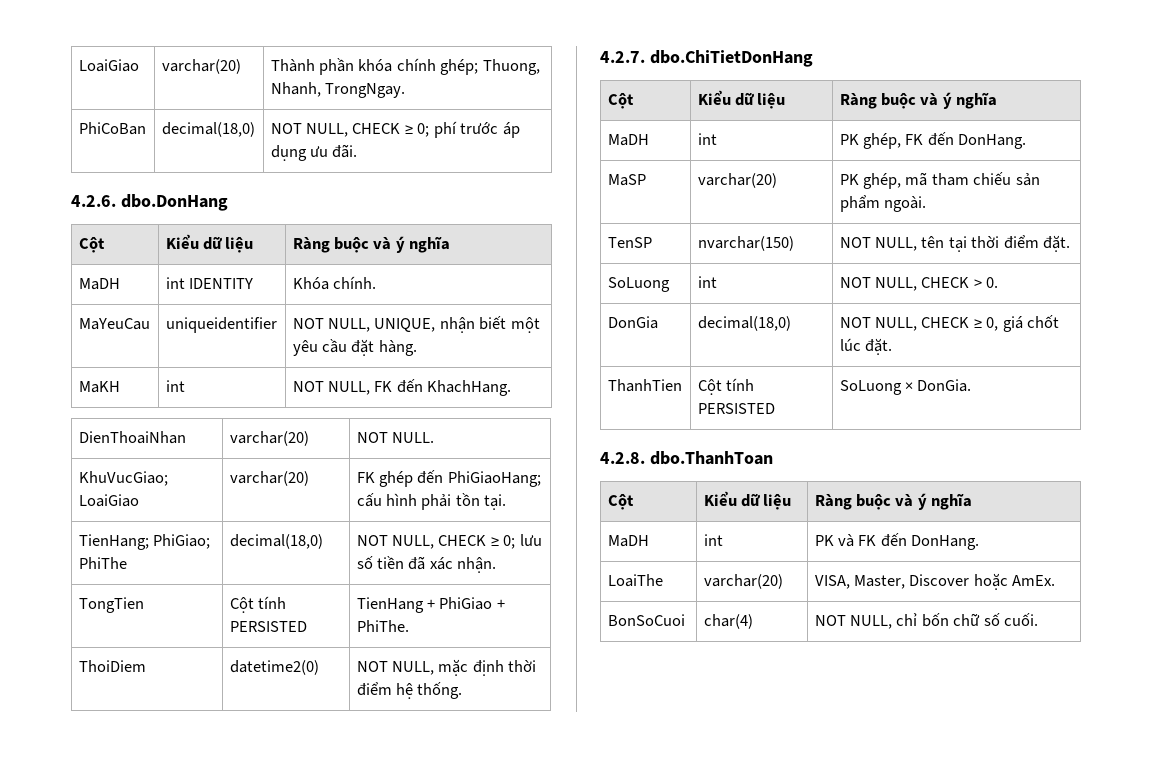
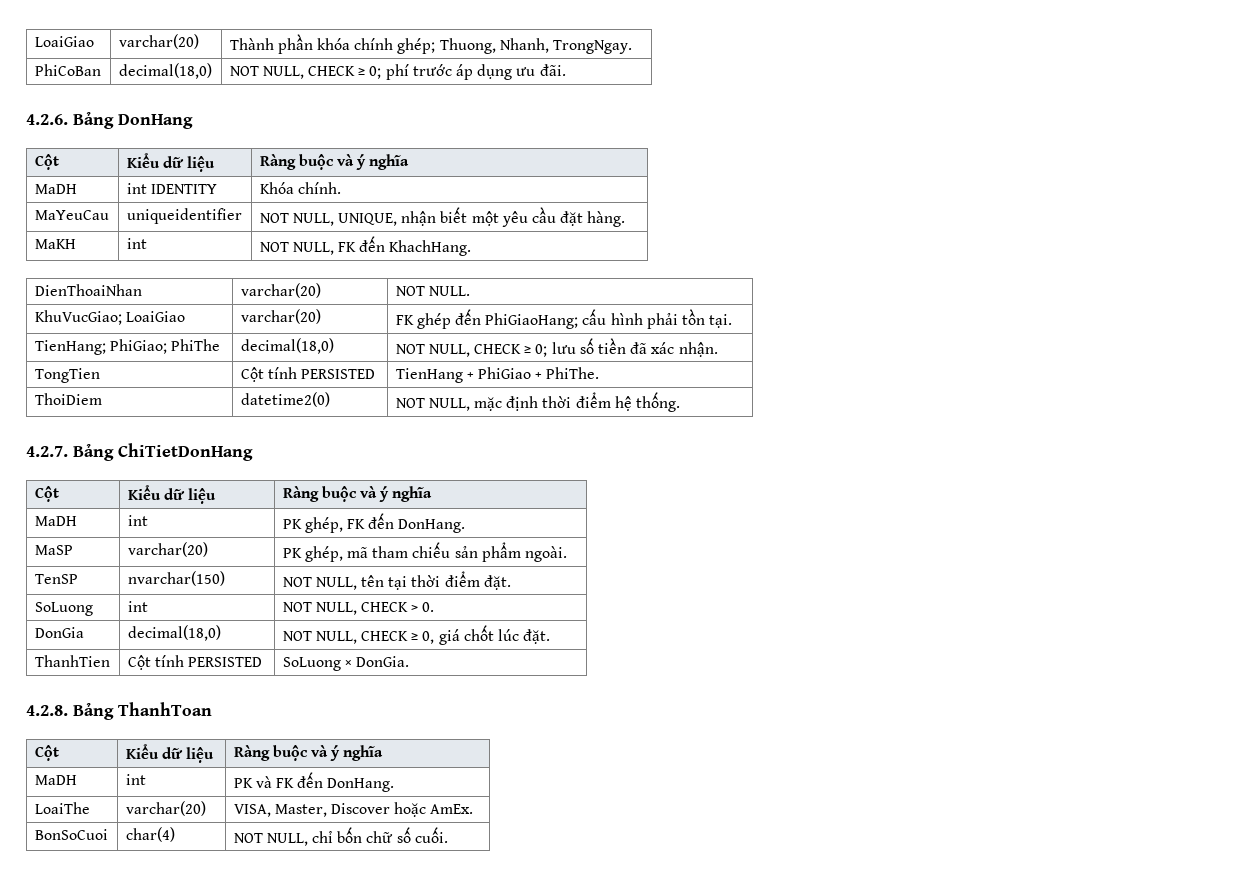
[120,194,228,211] dbo.DonHang -> [73,112,193,129] Bảng DonHang
[649,50,813,67] dbo.ChiTietDonHang -> [73,443,253,461] Bảng ChiTietDonHang
[649,451,773,465] dbo.ThanhToan -> [73,702,212,720] Bảng ThanhToan

